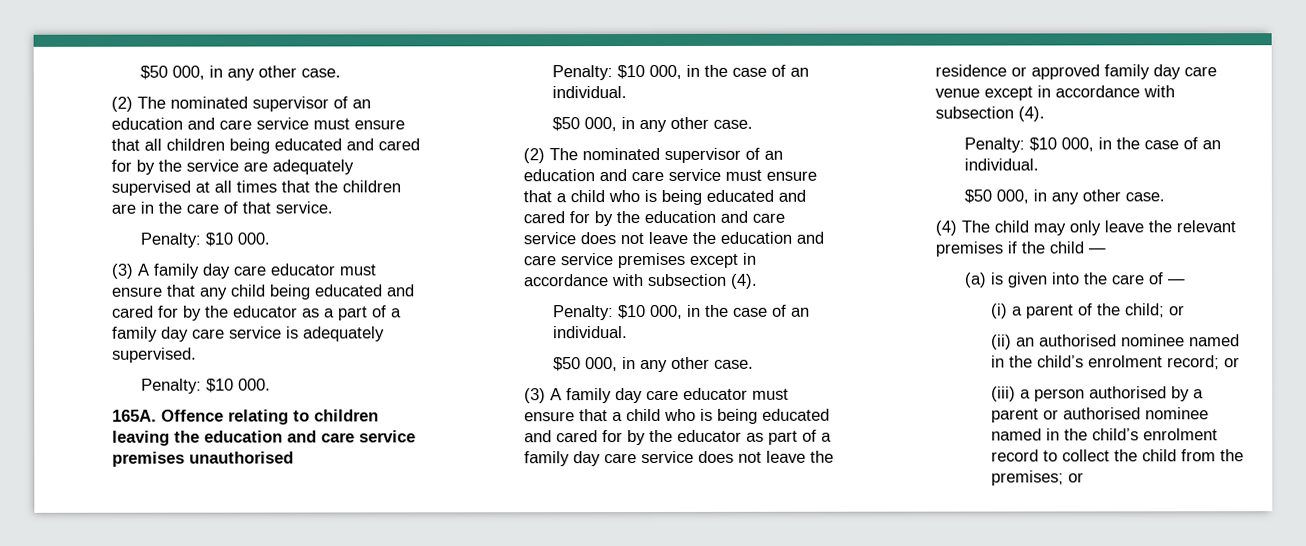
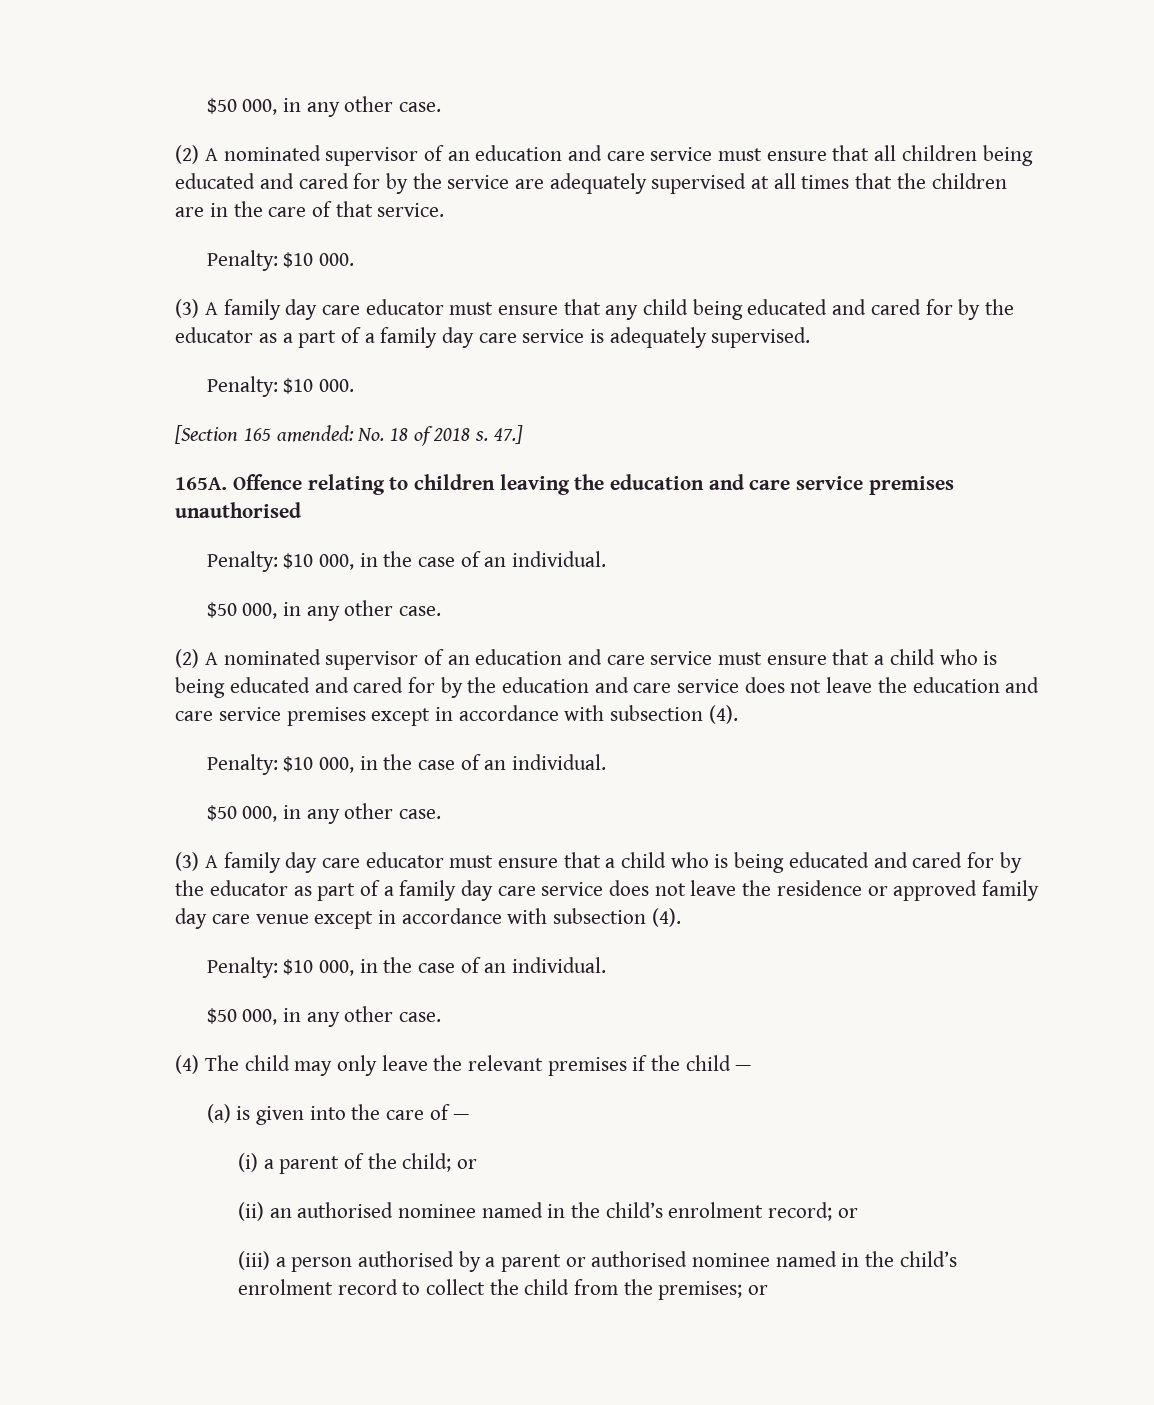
[140,65,342,81] [111,96,167,112] $50 000, in any other case. // (2) The -> [206,96,442,117] [175,145,219,164] $50 000, in any other case. // (2) A
(272, 384) none -> [175,425,523,446] // [Section 165 amended: No. 18 of 2018 s. 47.]
[549,148,579,161] The -> [205,652,219,665] A

